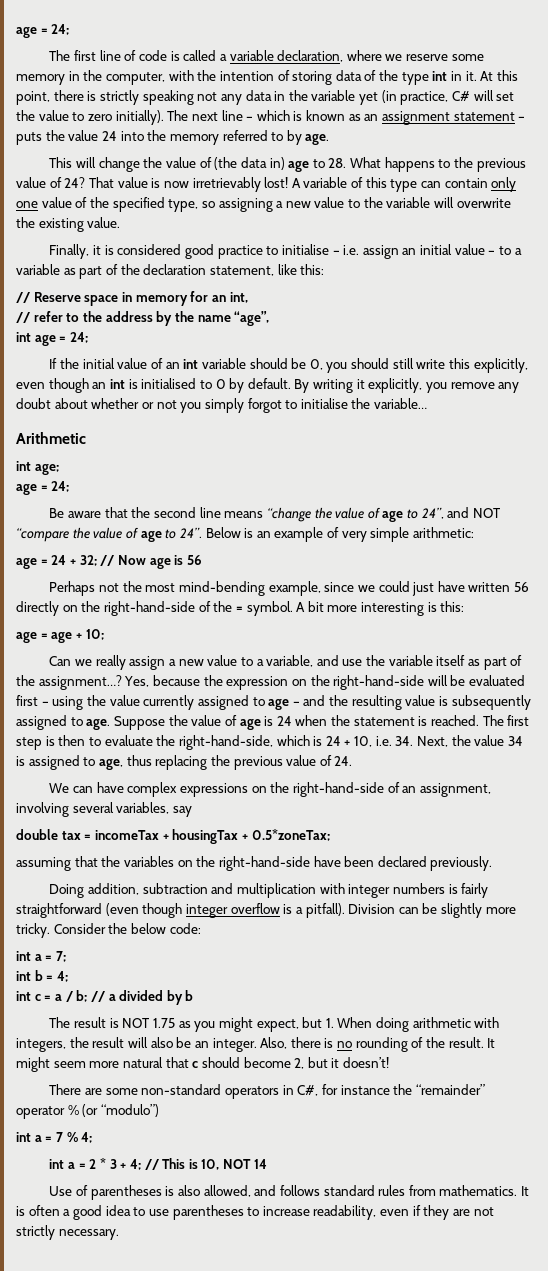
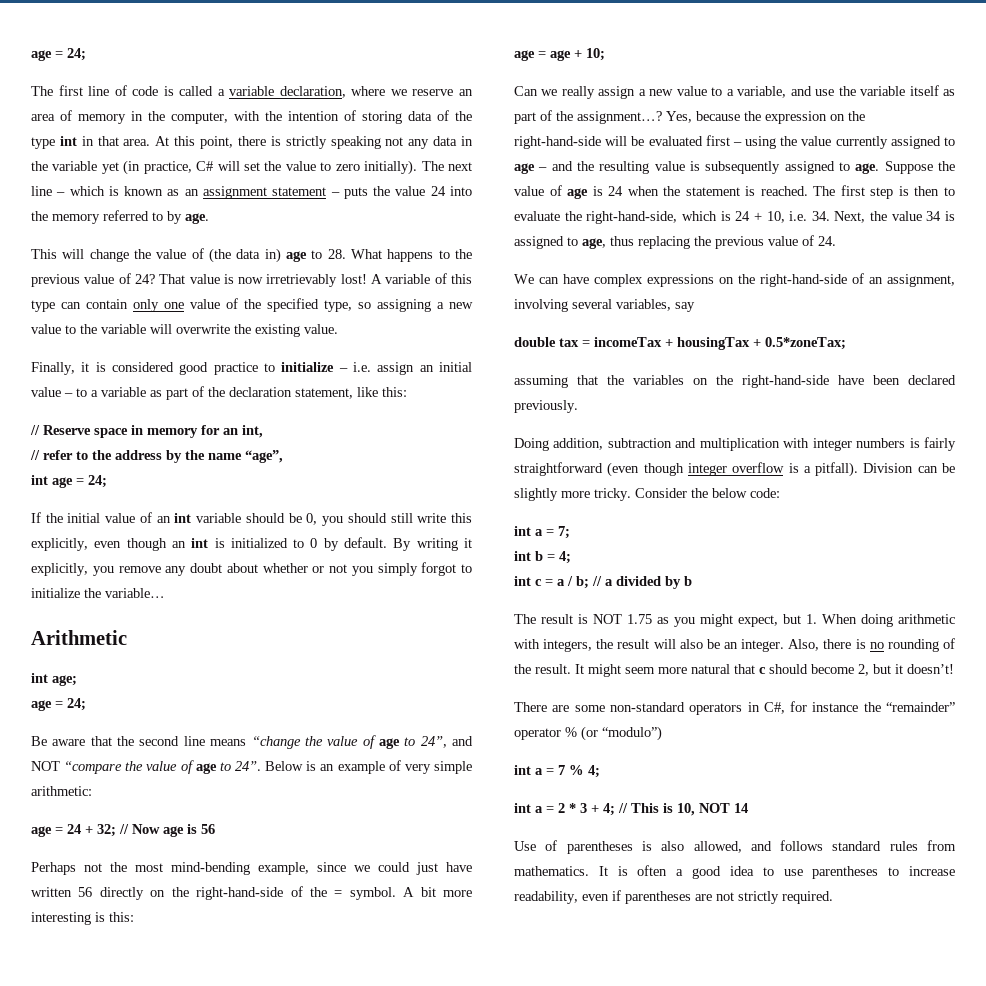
[451,54,484,61] some -> [459,89,474,96] [31,110,72,121] an area of
[465,71,477,81] it. -> [97,136,151,146] that area.
[281,244,329,255] initialise -> [281,362,335,372] initialize
[141,378,197,389] initialised -> [230,538,288,548] initialized
[300,398,348,409] initialise -> [31,588,80,598] initialize
[423,1205,450,1220] they -> [625,891,691,904] parentheses
[58,1229,119,1240] necessary. -> [782,891,833,904] required.

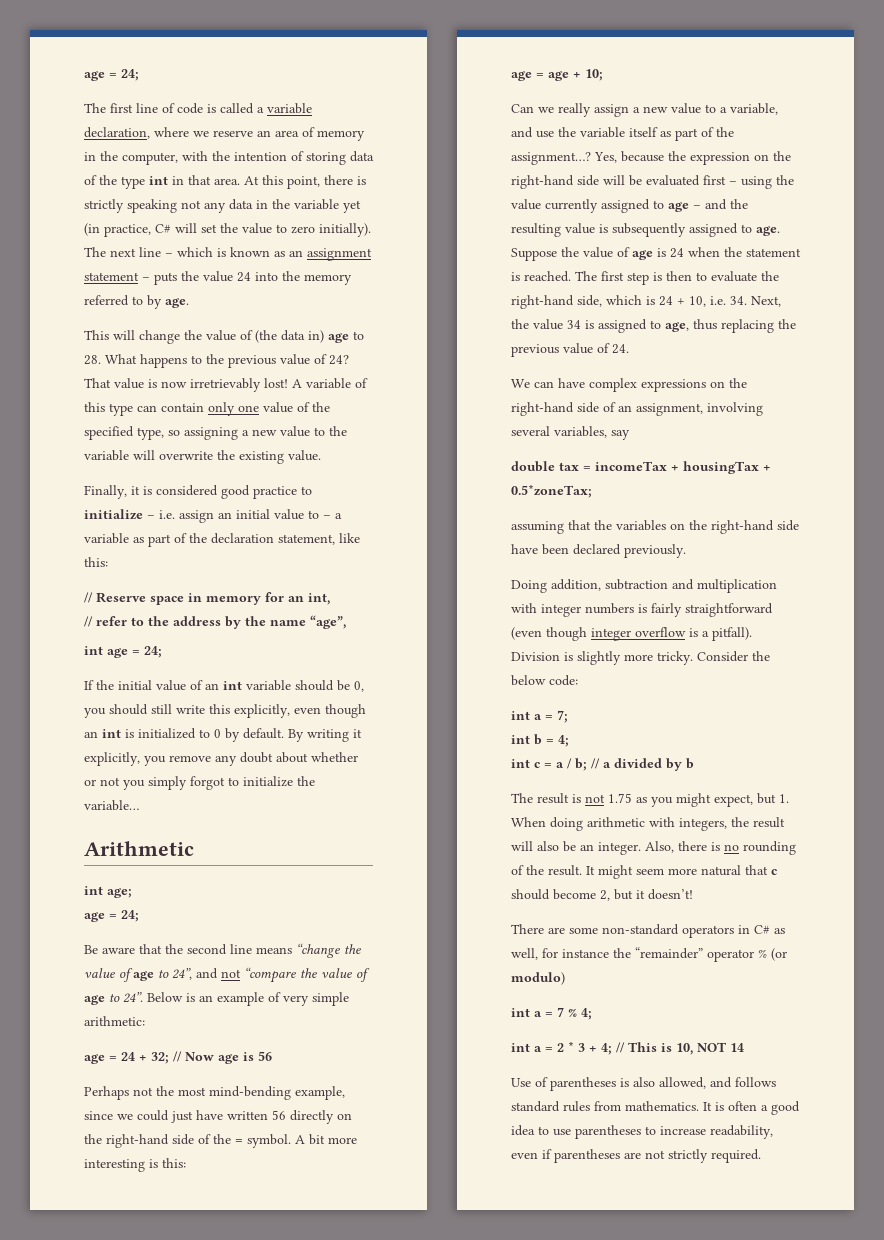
[64,388,87,397] – to -> [308,510,331,519] to –
[31,761,60,771] NOT -> [221,969,241,978] not
[196,887,284,900] right-hand-side -> [106,1134,194,1148] right-hand side
[514,136,601,149] right-hand-side -> [511,175,599,189] right-hand side
[586,211,678,224] right-hand-side, -> [511,295,602,309] right-hand side,
[760,274,847,287] right-hand-side -> [511,402,599,416] right-hand side
[742,375,829,388] right-hand-side -> [711,520,799,534] right-hand side
[917,463,956,473] can be -> [564,652,573,661] is
[593,614,622,624] NOT -> [585,794,605,803] not
[763,702,785,714] C#, -> [754,925,785,934] [511,948,538,960] C# as well,
[602,726,662,741] “modulo”) -> [511,972,565,985] modulo)

